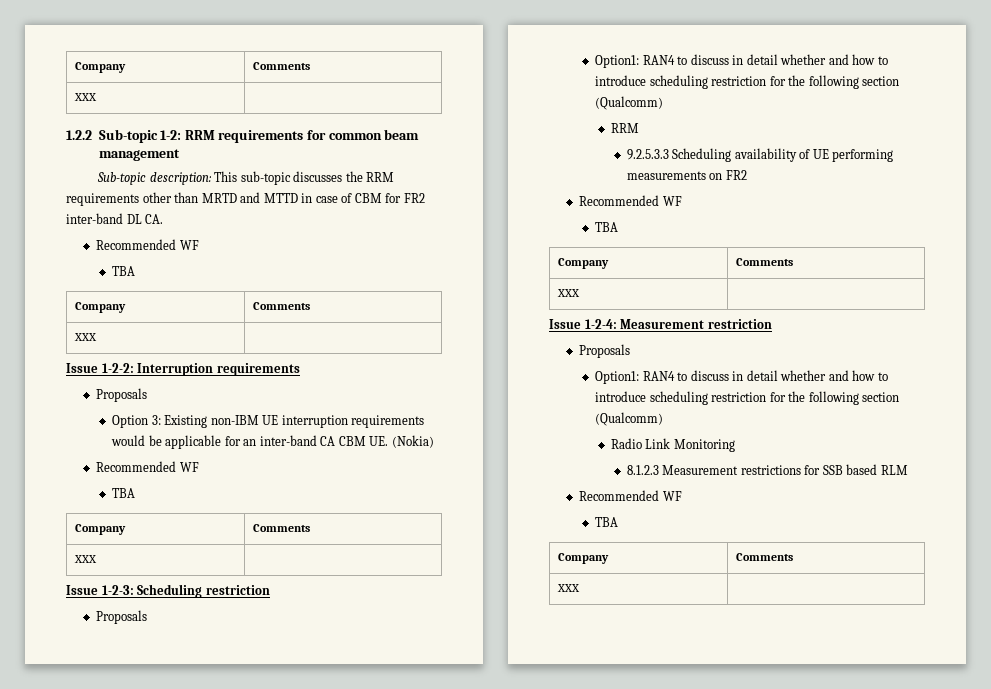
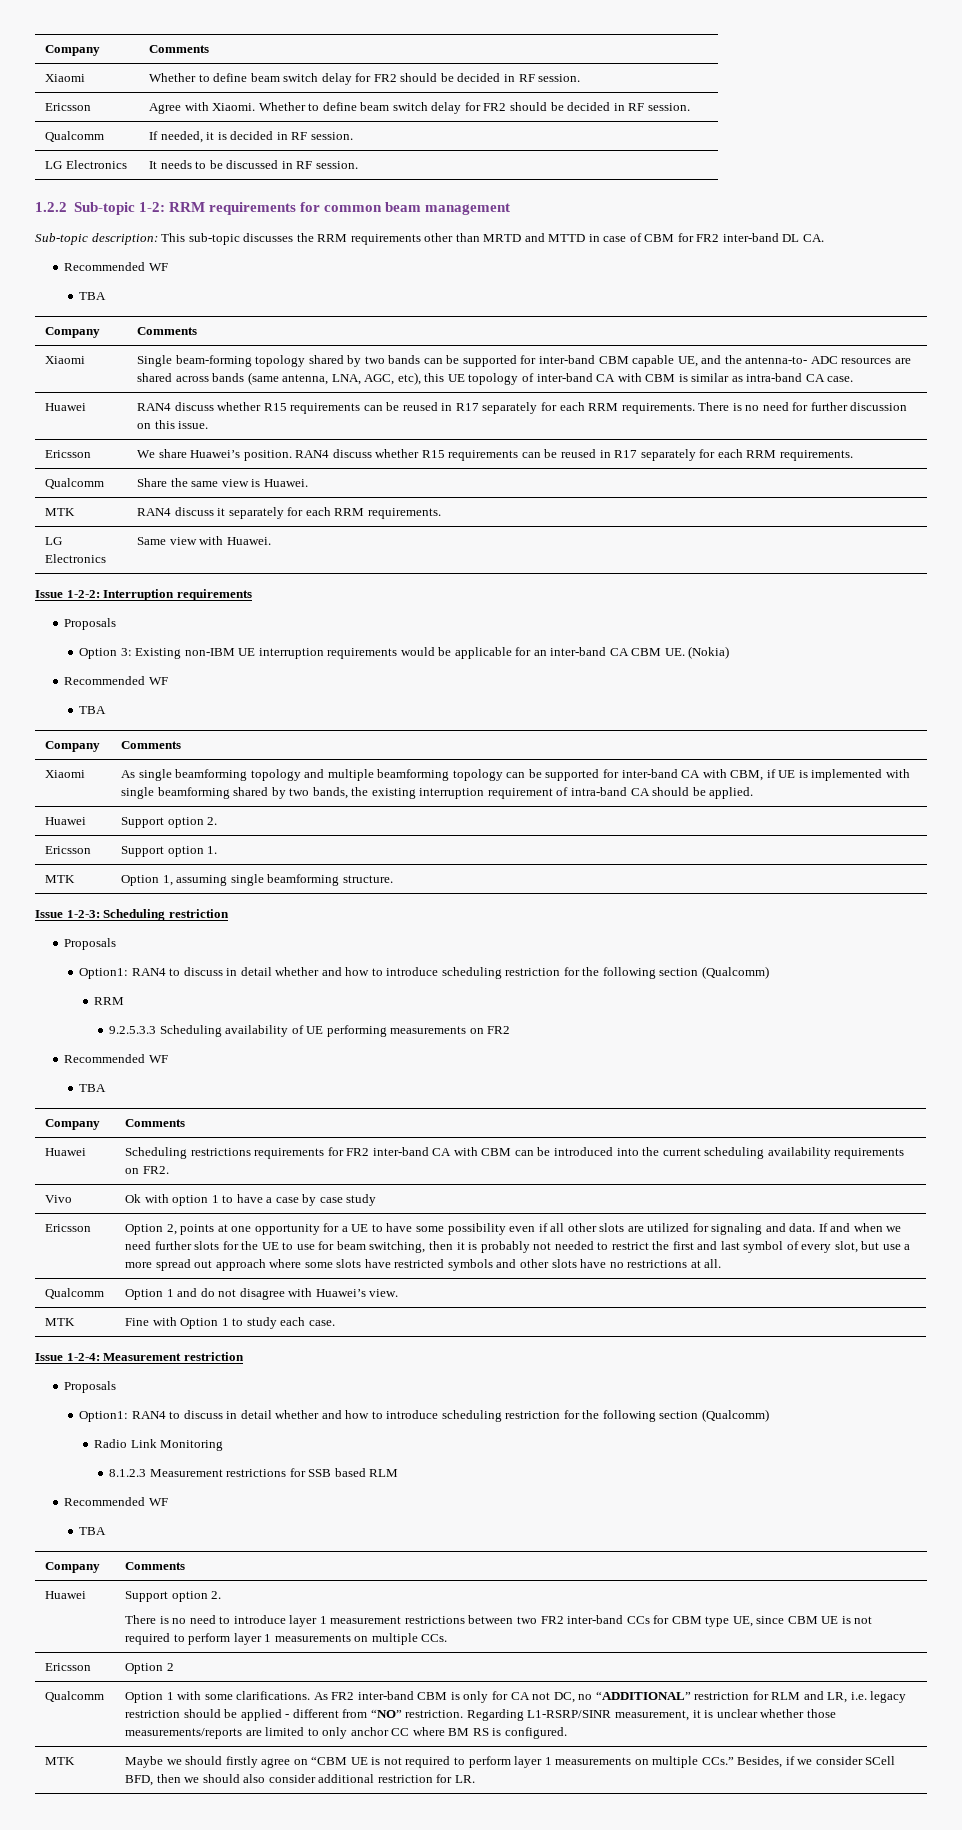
[74,62,126,73] [252,62,310,70] [73,93,97,101] Company | Comments // XXX | -> [45,45,101,56] [149,45,210,53] [45,74,86,82] [149,73,581,85] [45,103,92,111] [149,102,690,114] [45,131,105,142] [149,131,353,143] [45,160,127,169] [149,160,358,169] Company | Comments // Xiaomi | Whether to define beam switch delay for FR2 should be decided in RF session. // Ericsson | Agree with Xiaomi. Whether to define beam switch delay for FR2 should be decided in RF session. // Qualcomm | If needed, it is decided in RF session. // LG Electronics | It needs to be discussed in RF session.
[73,333,97,341] XXX | -> [45,356,86,364] [137,355,911,367] [137,372,854,385] [45,403,87,411] [137,402,908,414] [137,420,209,429] [45,450,92,458] [137,449,853,461] [45,478,105,489] [137,478,308,487] [45,508,76,516] [137,507,441,519] [45,537,63,545] [45,554,107,563] [137,536,271,545] Xiaomi | Single beam-forming topology shared by two bands can be supported for inter-band CBM capable UE, and the antenna-to- ADC resources are shared across bands (same antenna, LNA, AGC, etc), this UE topology of inter-band CA with CBM is similar as intra-band CA case. // Huawei | RAN4 discuss whether R15 requirements can be reused in R17 separately for each RRM requirements. There is no need for further discussion on this issue. // Ericsson | We share Huawei’s position. RAN4 discuss whether R15 requirements can be reused in R17 separately for each RRM requirements. // Qualcomm | Share the same view is Huawei. // MTK | RAN4 discuss it separately for each RRM requirements. // LG Electronics | Same view with Huawei.
[73,555,97,563] XXX | -> [45,770,86,778] [121,769,910,781] [121,787,754,799] [45,817,87,825] [121,817,218,828] [45,846,92,854] [121,846,218,857] [45,875,76,883] [121,874,393,886] Xiaomi | As single beamforming topology and multiple beamforming topology can be supported for inter-band CA with CBM, if UE is implemented with single beamforming shared by two bands, the existing interruption requirement of intra-band CA should be applied. // Huawei | Support option 2. // Ericsson | Support option 1. // MTK | Option 1, assuming single beamforming structure.
[556,289,580,297] XXX | -> [45,1148,87,1156] [125,1147,905,1159] [125,1166,169,1174] [45,1195,73,1203] [125,1194,377,1206] [45,1224,92,1232] [125,1223,902,1235] [125,1241,911,1253] [125,1259,722,1271] [45,1288,105,1299] [125,1288,399,1300] [45,1318,76,1326] [125,1317,335,1329] Huawei | Scheduling restrictions requirements for FR2 inter-band CA with CBM can be introduced into the current scheduling availability requirements on FR2. // Vivo | Ok with option 1 to have a case by case study // Ericsson | Option 2, points at one opportunity for a UE to have some possibility even if all other slots are utilized for signaling and data. If and when we need further slots for the UE to use for beam switching, then it is probably not needed to restrict the first and last symbol of every slot, but use a more spread out approach where some slots have restricted symbols and other slots have no restrictions at all. // Qualcomm | Option 1 and do not disagree with Huawei’s view. // MTK | Fine with Option 1 to study each case.
[556,584,580,592] XXX | -> [45,1591,87,1599] [125,1591,222,1602] [125,1615,873,1627] [125,1633,448,1645] [45,1663,92,1671] [125,1663,174,1674] [45,1691,105,1702] [125,1691,907,1703] [125,1709,836,1721] [125,1727,567,1739] [45,1757,76,1765] [125,1756,896,1768] [125,1774,475,1786] Huawei | Support option 2. // There is no need to introduce layer 1 measurement restrictions between two FR2 inter-band CCs for CBM type UE, since CBM UE is not required to perform layer 1 measurements on multiple CCs. // Ericsson | Option 2 // Qualcomm | Option 1 with some clarifications. As FR2 inter-band CBM is only for CA not DC, no “ADDITIONAL” restriction for RLM and LR, i.e. legacy restriction should be applied - different from “NO” restriction. Regarding L1-RSRP/SINR measurement, it is unclear whether those measurements/reports are limited to only anchor CC where BM RS is configured. // MTK | Maybe we should firstly agree on “CBM UE is not required to perform layer 1 measurements on multiple CCs.” Besides, if we consider SCell BFD, then we should also consider additional restriction for LR.

